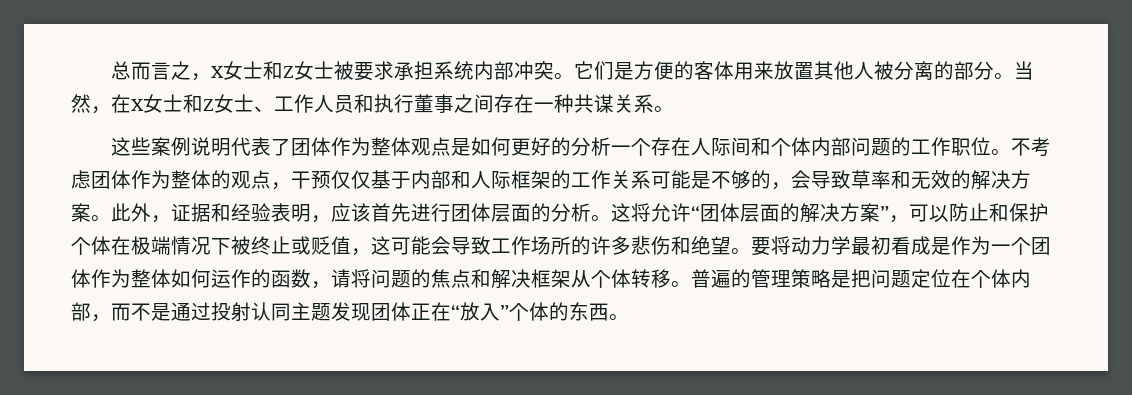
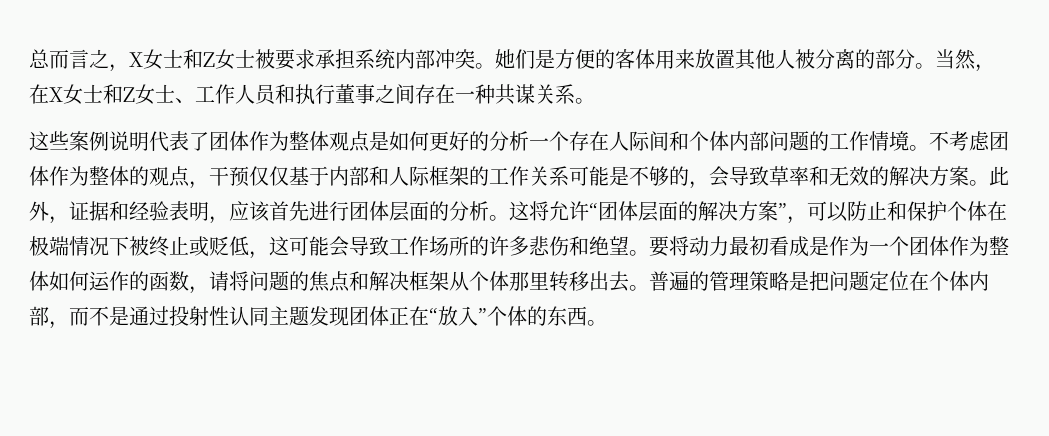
[574,61,595,79] 它 -> [495,49,515,69] 她
[951,137,992,156] 职位 -> [869,131,909,151] 情境
[331,236,351,255] 值 -> [229,236,249,256] 低
[831,236,851,255] 学 -> (729, 246) none
[631,269,671,288] 转移 -> [509,271,629,292] 那里转移出去
(251, 311) none -> [209,306,229,326] 性

